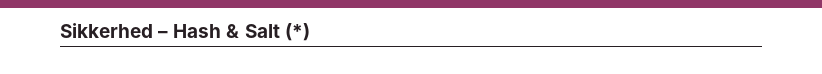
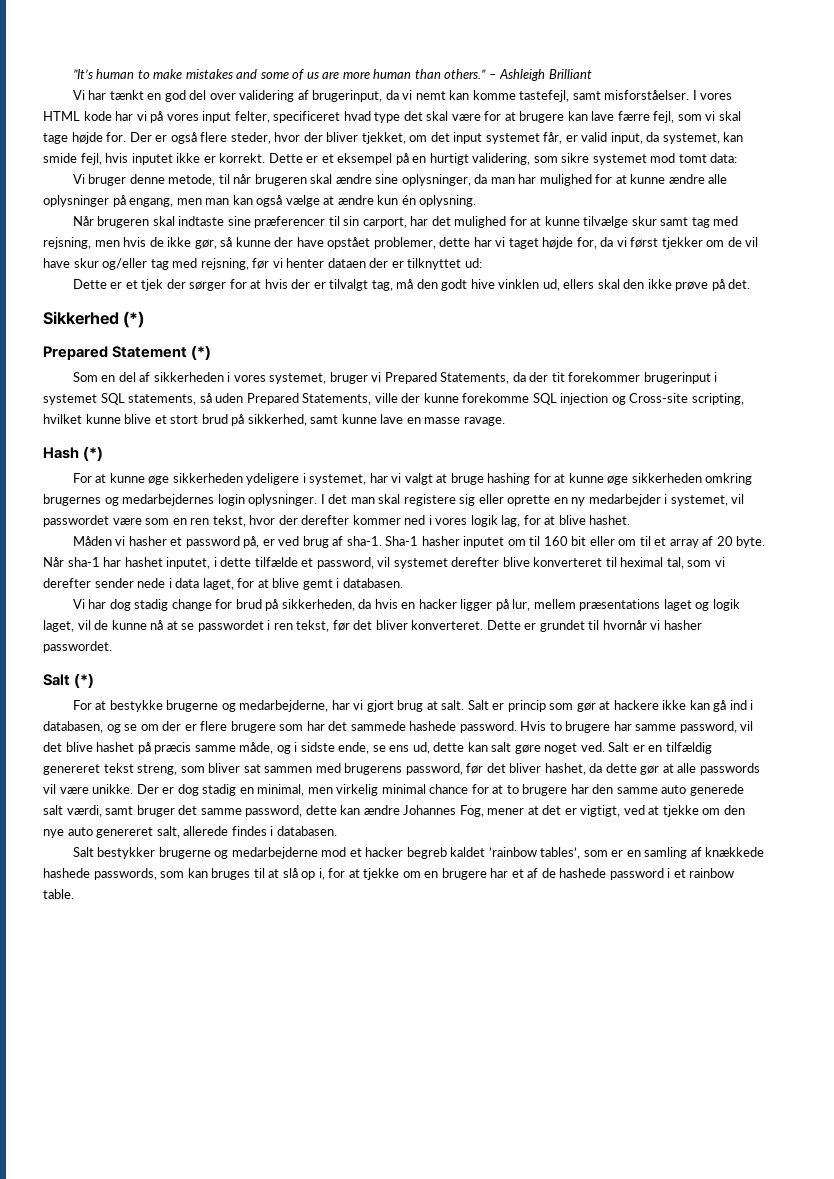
[60,23,310,41] Sikkerhed – Hash & Salt (*) -> [72,69,592,81] [72,90,733,102] [43,111,741,123] [43,132,744,144] [43,153,738,165] [72,174,728,186] [43,195,477,207] [72,216,739,228] [43,237,759,249] [43,258,482,270] [72,279,751,291] [43,311,145,328] [43,345,212,360] [72,372,718,384] [43,393,744,405] [43,414,505,426] [43,446,104,461] [72,473,753,485] [43,494,745,506] [43,515,631,527] [72,536,766,548] [43,557,725,569] [43,578,403,590] [72,599,740,611] [43,620,702,632] [43,641,112,653] [43,673,95,688] [72,700,754,712] [43,721,754,733] [43,742,712,754] [43,763,760,775] [43,784,744,796] [43,805,745,817] [43,826,337,838] [72,847,765,859] [43,868,735,880] [43,889,74,899] ”It’s human to make mistakes and some of us are more human than others.” – Ashleigh Brilliant // Vi har tænkt en god del over validering af brugerinput, da vi nemt kan komme tastefejl, samt misforståelser. I vores HTML kode har vi på vores input felter, specificeret hvad type det skal være for at brugere kan lave færre fejl, som vi skal tage højde for. Der er også flere steder, hvor der bliver tjekket, om det input systemet får, er valid input, da systemet, kan smide fejl, hvis inputet ikke er korrekt. Dette er et eksempel på en hurtigt validering, som sikre systemet mod tomt data: // Vi bruger denne metode, til når brugeren skal ændre sine oplysninger, da man har mulighed for at kunne ændre alle oplysninger på engang, men man kan også vælge at ændre kun én oplysning. // Når brugeren skal indtaste sine præferencer til sin carport, har det mulighed for at kunne tilvælge skur samt tag med rejsning, men hvis de ikke gør, så kunne der have opstået problemer, dette har vi taget højde for, da vi først tjekker om de vil have skur og/eller tag med rejsning, før vi henter dataen der er tilknyttet ud: // Dette er et tjek der sørger for at hvis der er tilvalgt tag, må den godt hive vinklen ud, ellers skal den ikke prøve på det. // Sikkerhed (*) // Prepared Statement (*) // Som en del af sikkerheden i vores systemet, bruger vi Prepared Statements, da der tit forekommer brugerinput i systemet SQL statements, så uden Prepared Statements, ville der kunne forekomme SQL injection og Cross-site scripting, hvilket kunne blive et stort brud på sikkerhed, samt kunne lave en masse ravage. // Hash (*) // For at kunne øge sikkerheden ydeligere i systemet, har vi valgt at bruge hashing for at kunne øge sikkerheden omkring brugernes og medarbejdernes login oplysninger. I det man skal registere sig eller oprette en ny medarbejder i systemet, vil passwordet være som en ren tekst, hvor der derefter kommer ned i vores logik lag, for at blive hashet. // Måden vi hasher et password på, er ved brug af sha-1. Sha-1 hasher inputet om til 160 bit eller om til et array af 20 byte. Når sha-1 har hashet inputet, i dette tilfælde et password, vil systemet derefter blive konverteret til heximal tal, som vi derefter sender nede i data laget, for at blive gemt i databasen. // Vi har dog stadig change for brud på sikkerheden, da hvis en hacker ligger på lur, mellem præsentations laget og logik laget, vil de kunne nå at se passwordet i ren tekst, før det bliver konverteret. Dette er grundet til hvornår vi hasher passwordet. // Salt (*) // For at bestykke brugerne og medarbejderne, har vi gjort brug at salt. Salt er princip som gør at hackere ikke kan gå ind i databasen, og se om der er flere brugere som har det sammede hashede password. Hvis to brugere har samme password, vil det blive hashet på præcis samme måde, og i sidste ende, se ens ud, dette kan salt gøre noget ved. Salt er en tilfældig genereret tekst streng, som bliver sat sammen med brugerens password, før det bliver hashet, da dette gør at alle passwords vil være unikke. Der er dog stadig en minimal, men virkelig minimal chance for at to brugere har den samme auto generede salt værdi, samt bruger det samme password, dette kan ændre Johannes Fog, mener at det er vigtigt, ved at tjekke om den nye auto genereret salt, allerede findes i databasen. // Salt bestykker brugerne og medarbejderne mod et hacker begreb kaldet ’rainbow tables’, som er en samling af knækkede hashede passwords, som kan bruges til at slå op i, for at tjekke om en brugere har et af de hashede password i et rainbow table.

